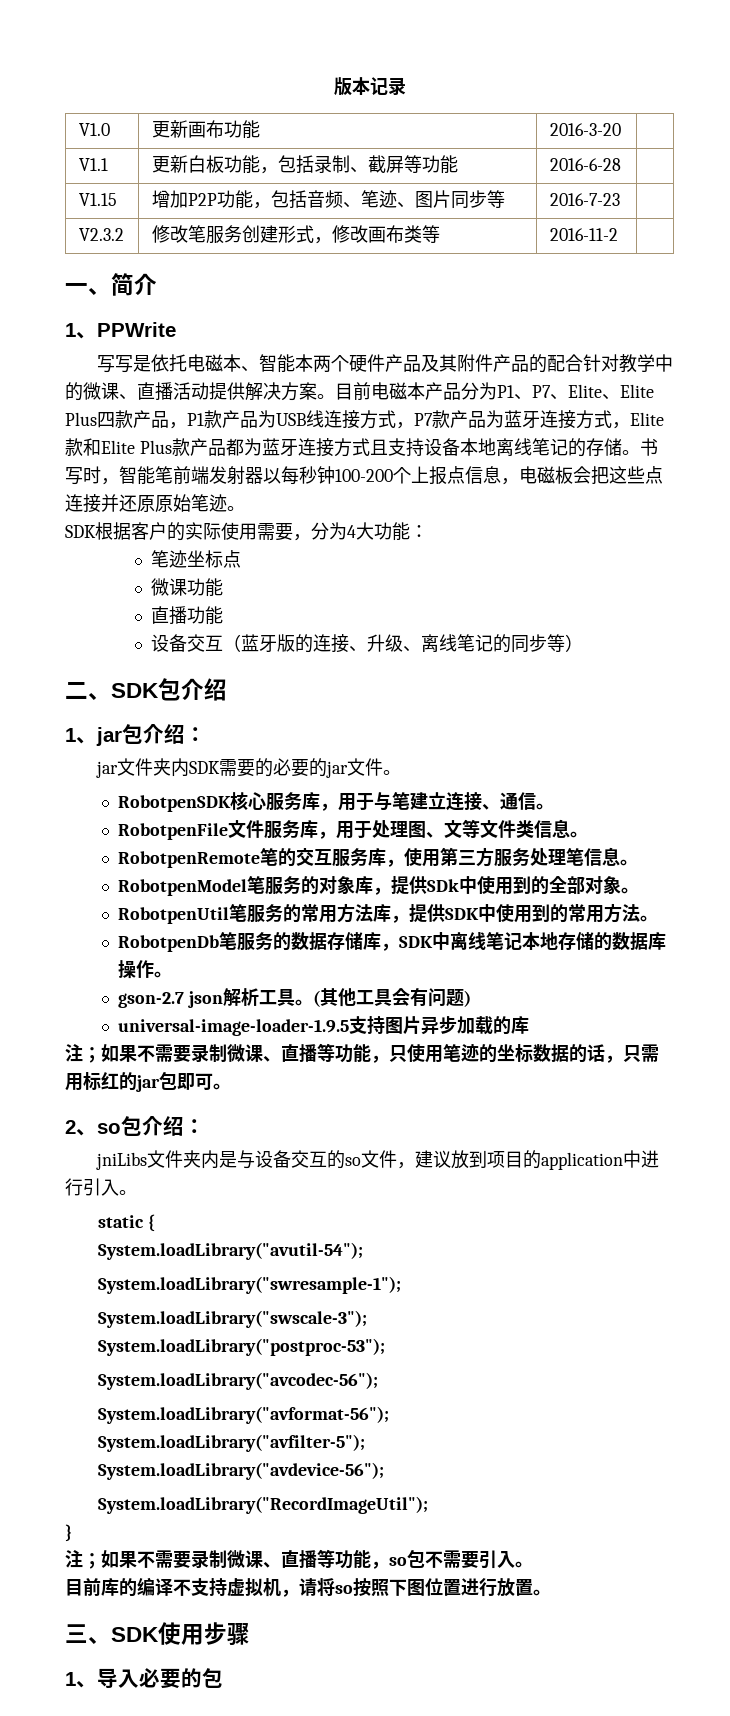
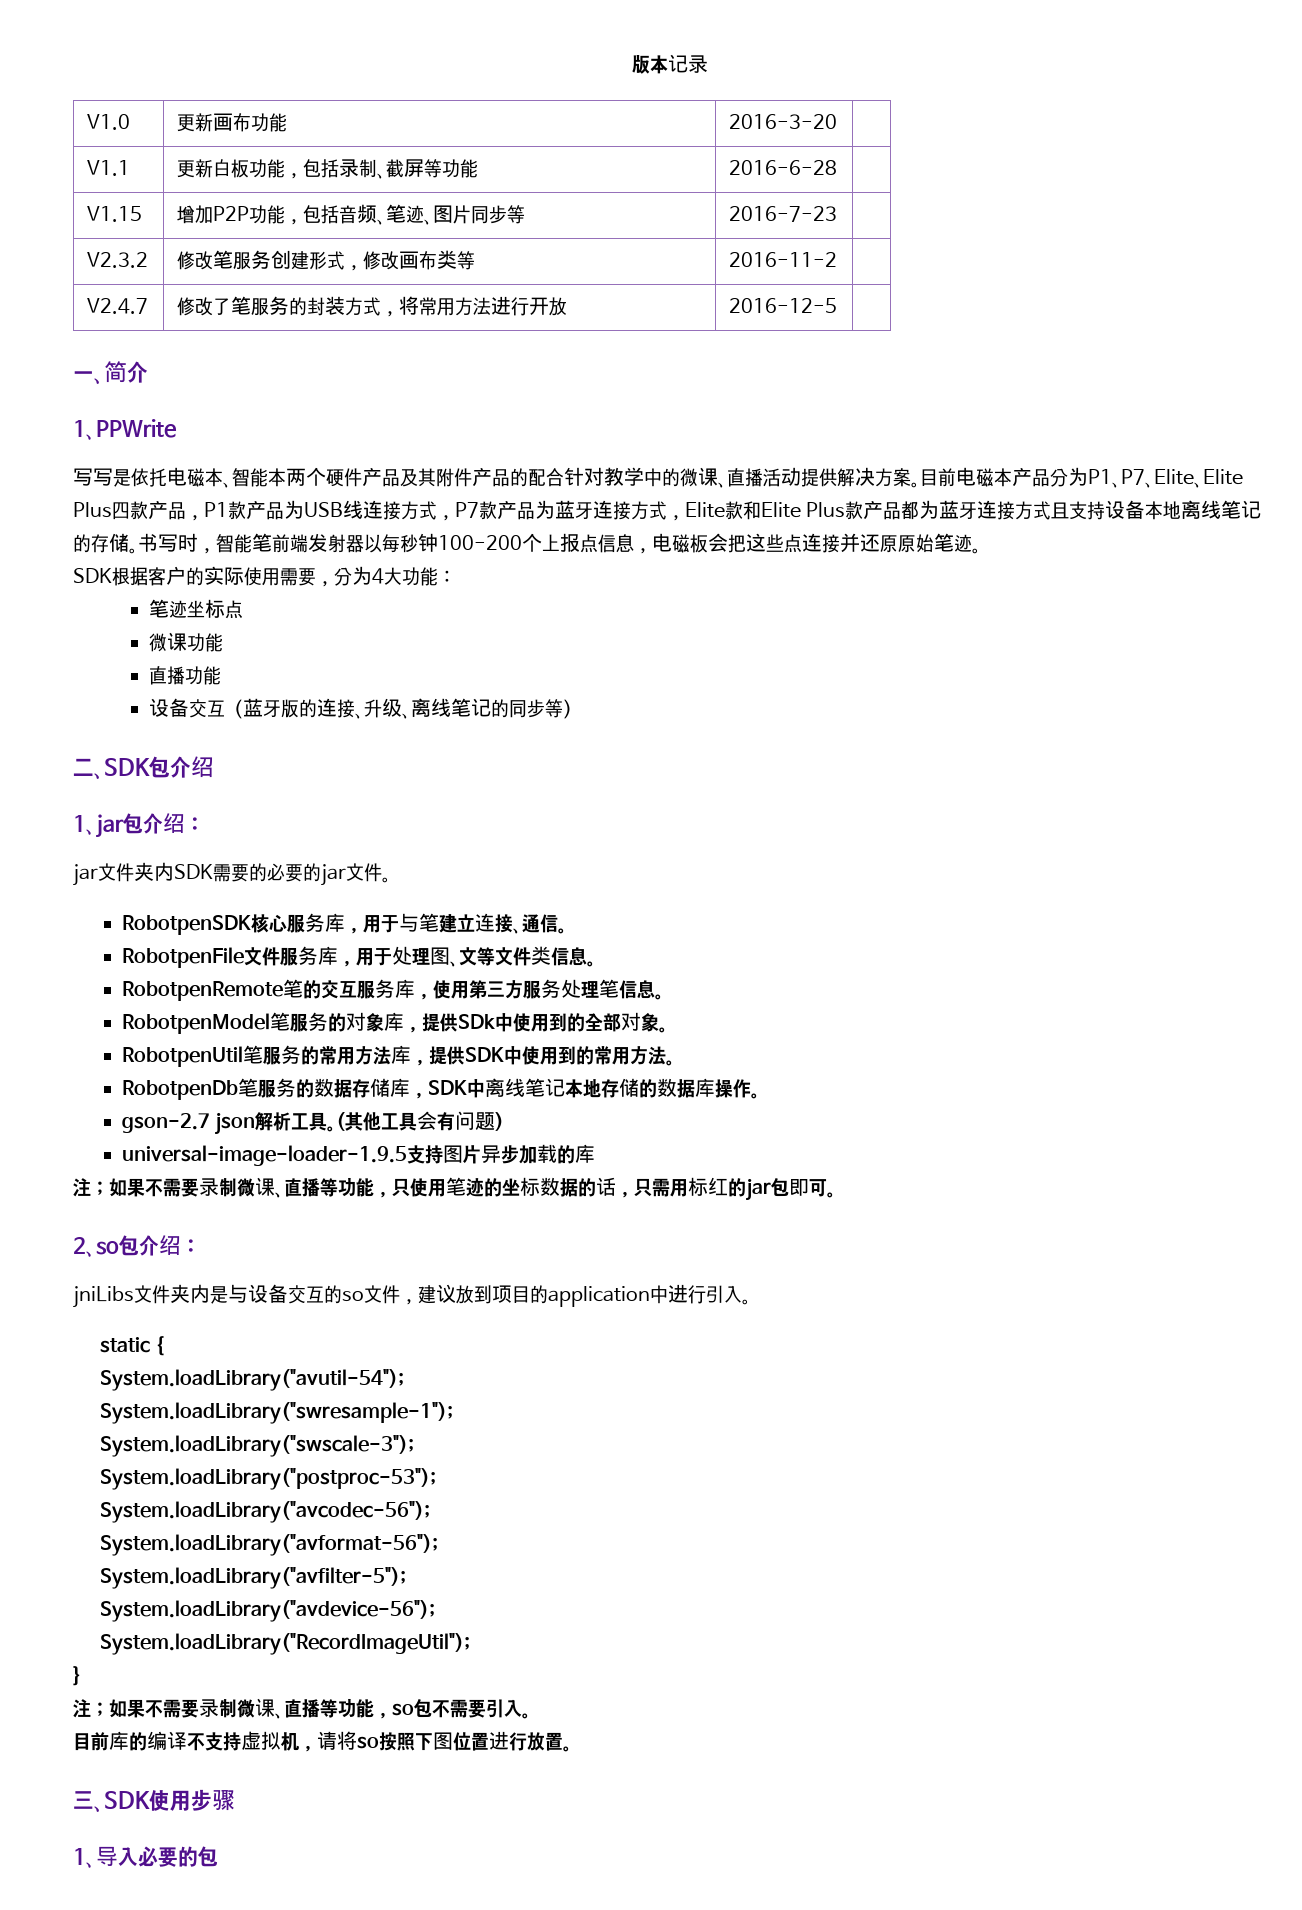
(618, 234) none -> [87,298,149,314] [177,296,568,317] [729,298,838,313] // V2.4.7 | 修改了笔服务的封装方式，将常用方法进行开放 | 2016-12-5 |

